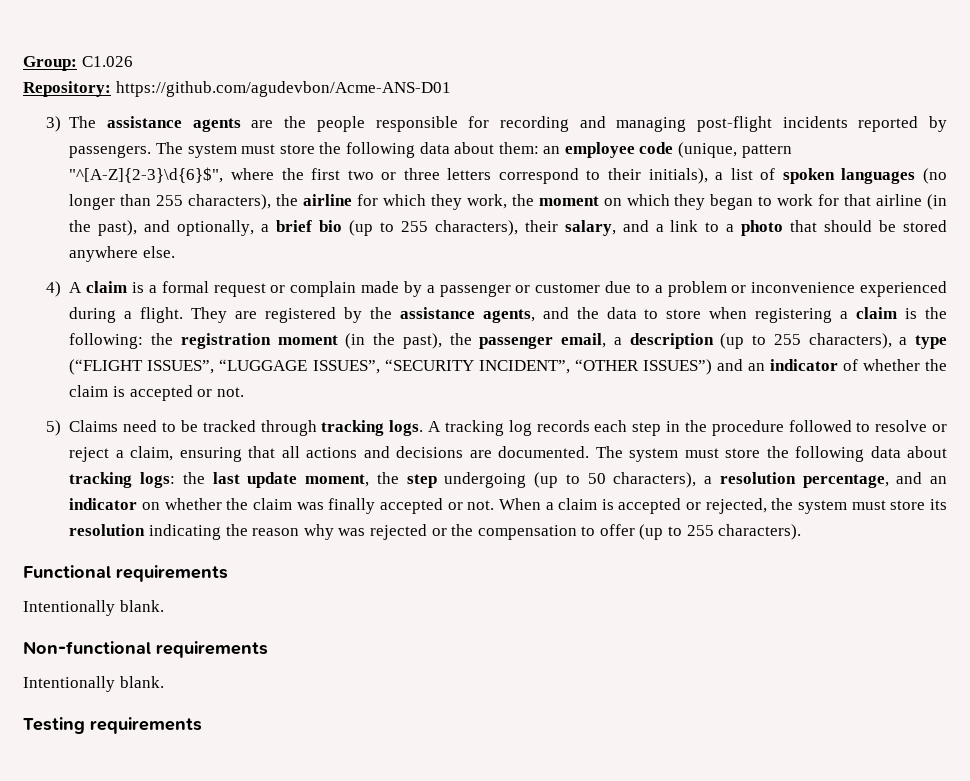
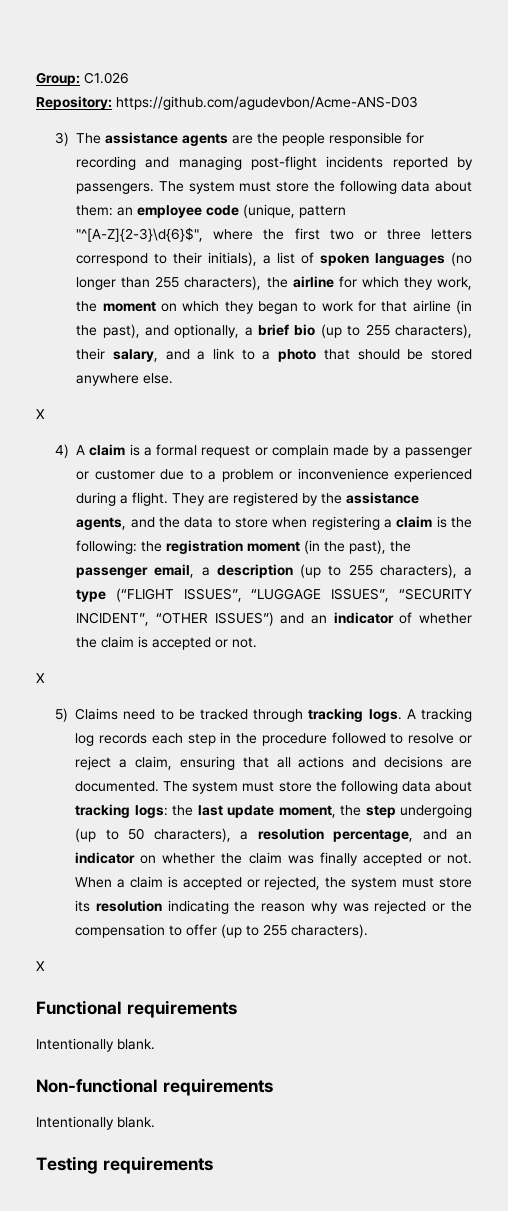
[115,81,451,97] https://github.com/agudevbon/Acme-ANS-D01 -> [116,96,418,110] https://github.com/agudevbon/Acme-ANS-D03
(175, 252) none -> [36,409,45,419] // X
(244, 392) none -> [36,673,45,683] // X
(802, 532) none -> [36,961,45,971] // X

